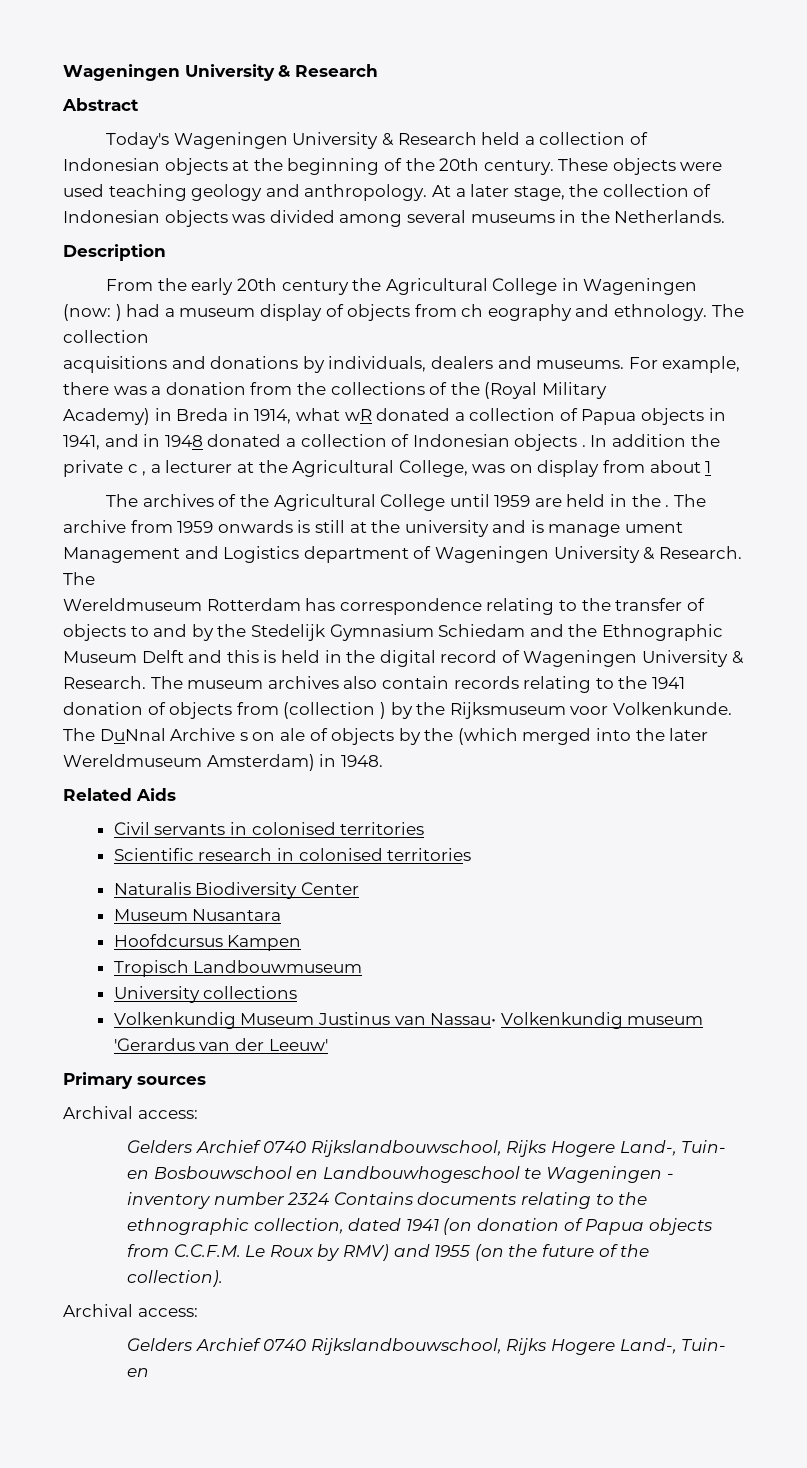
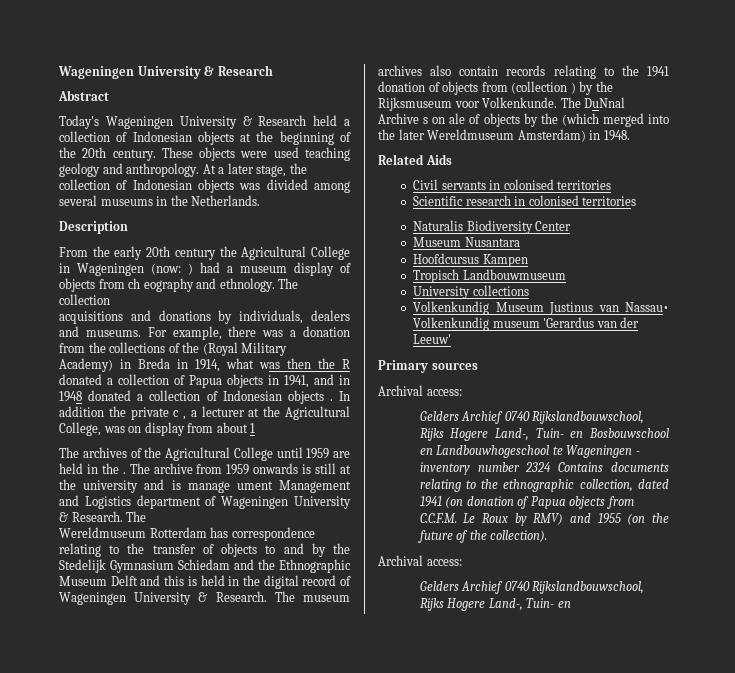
[344,409,372,421] wR -> [259,358,350,369] was then the R

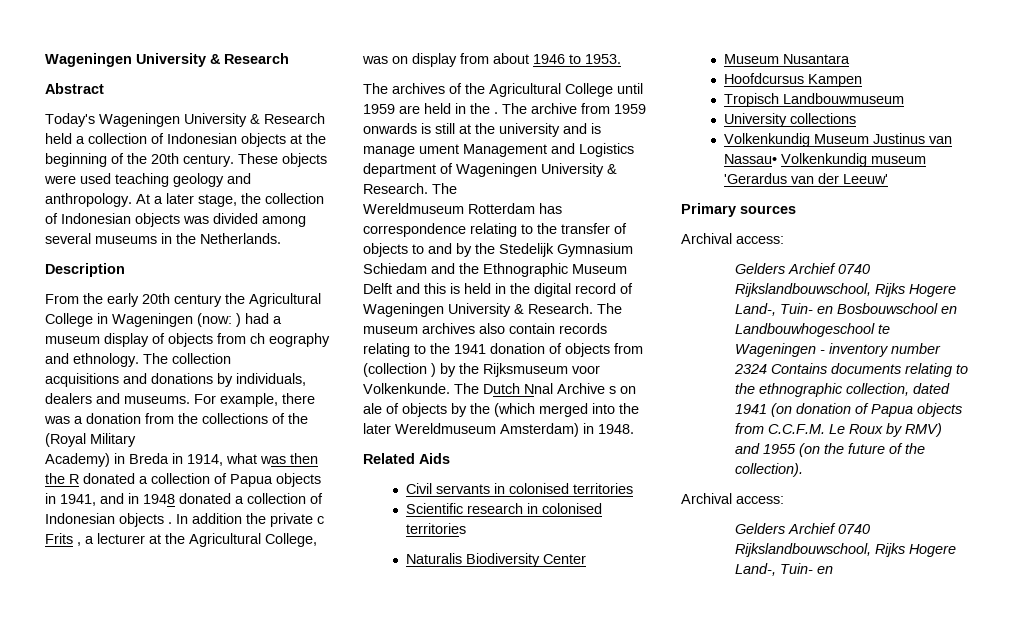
(180, 413) none -> [45,533,73,544] Frits
[250,423,256,433] 1 -> [533,54,621,64] 1946 to 1953.
[584,97,626,108] DuNnal -> [483,383,553,394] Dutch Nnal

